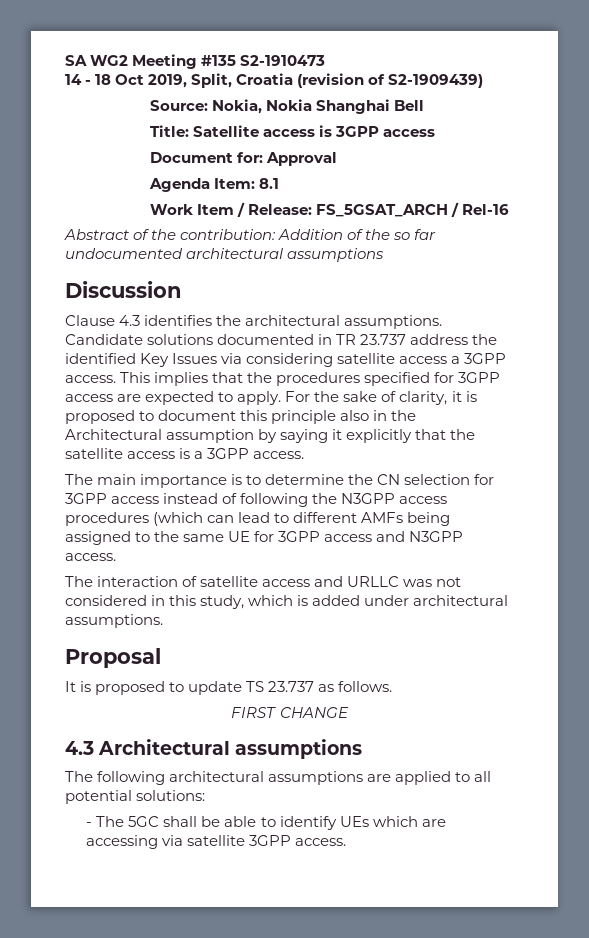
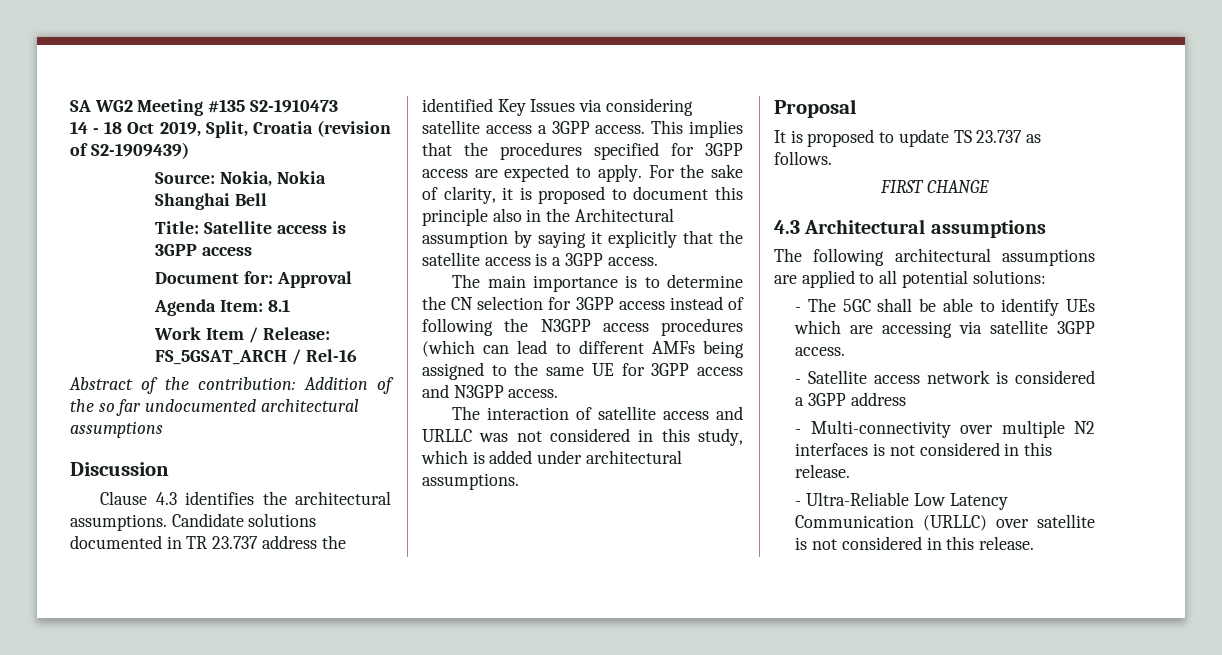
(347, 842) none -> [795,370,1095,384] [795,392,906,406] [795,420,1095,438] [795,442,1052,456] [795,464,851,478] [795,492,1008,510] [795,514,1095,531] [795,536,1034,550] // - Satellite access network is considered a 3GPP address // - Multi-connectivity over multiple N2 interfaces is not considered in this release. // - Ultra-Reliable Low Latency Communication (URLLC) over satellite is not considered in this release.

